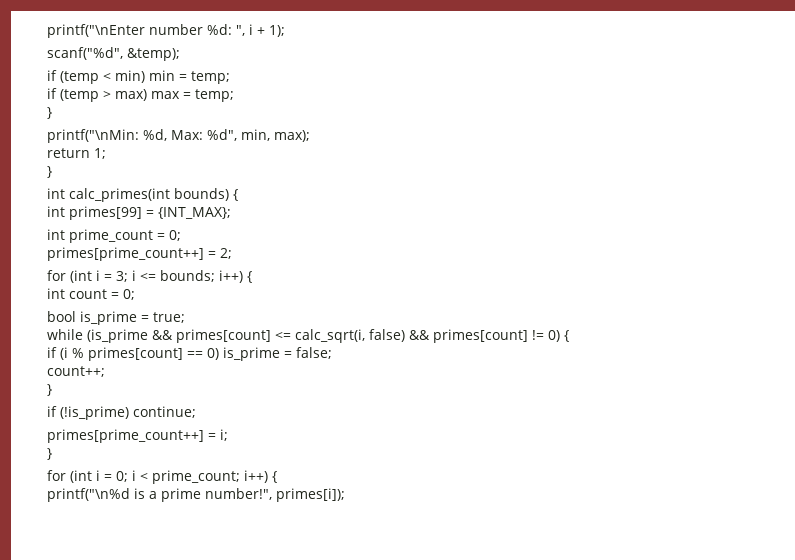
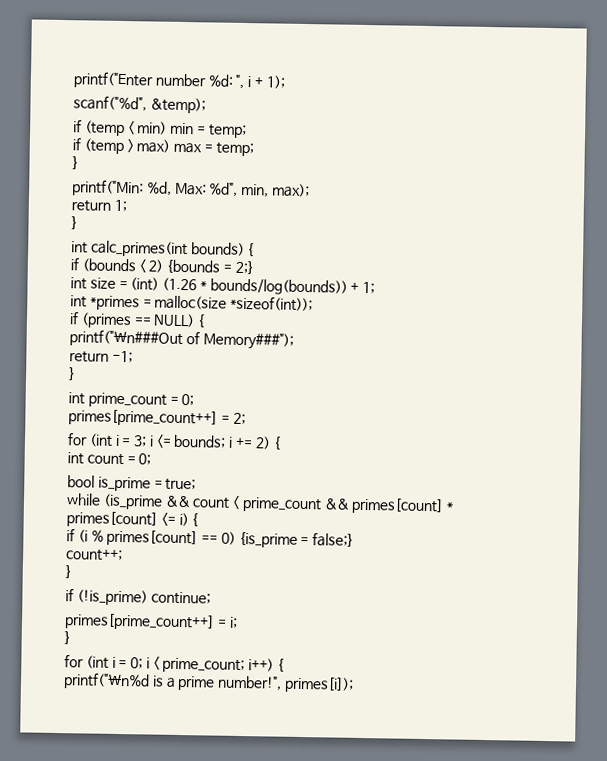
[47,24,145,38] printf("\nEnter -> [73,71,154,89] printf("Enter
[47,129,139,143] printf("\nMin: -> [72,179,144,197] printf("Min:
[47,206,231,220] int primes[99] = {INT_MAX}; -> [70,257,254,275] [70,277,376,296] [70,295,314,312] [69,311,206,329] [69,329,294,350] [69,350,133,363] [68,367,76,381] if (bounds < 2) {bounds = 2;} // int size = (int) (1.26 * bounds/log(bounds)) + 1; // int *primes = malloc(size *sizeof(int)); // if (primes == NULL) { // printf("\n###Out of Memory###"); // return -1; // }
[219,270,243,283] i++) -> [228,436,271,450] i += 2)
[176,329,560,343] primes[count] <= calc_sqrt(i, false) && primes[count] != 0) -> [192,495,455,515] [66,511,189,528] count < prime_count && primes[count] * primes[count] <= i)
[223,347,332,361] is_prime = false; -> [238,531,355,548] {is_prime = false;}

